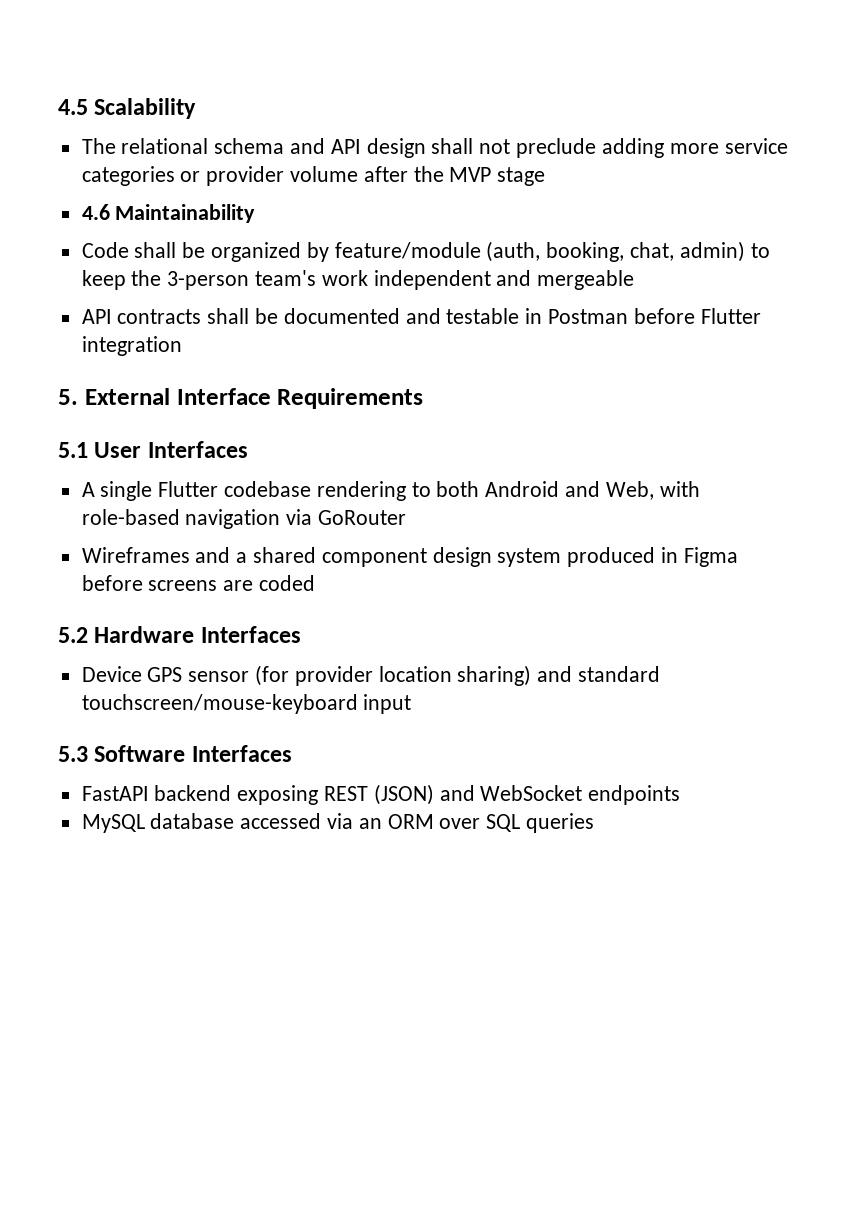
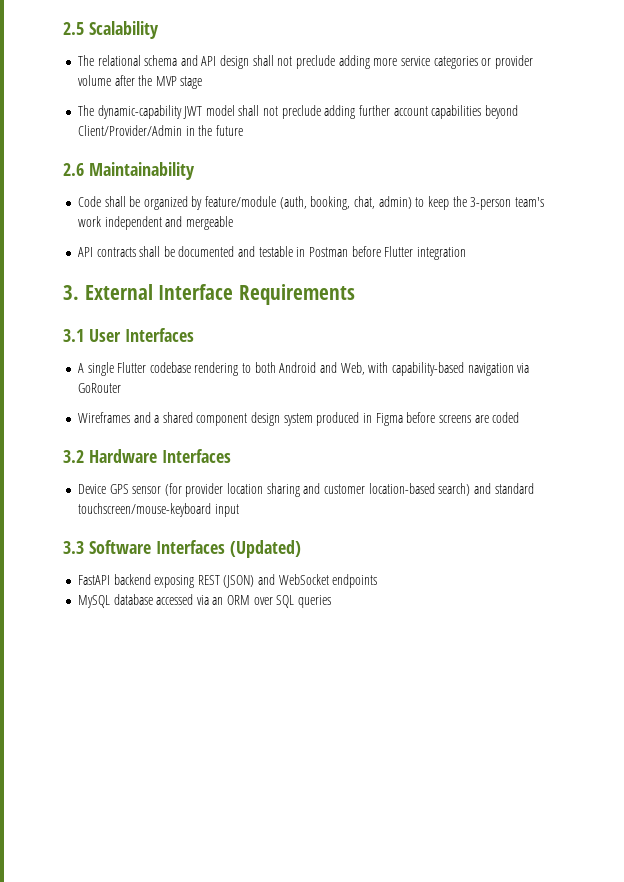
[58,99,88,115] 4.5 -> [63,22,84,35] 2.5
[81,204,110,220] 4.6 -> [77,105,518,119] [77,125,243,136] [63,163,84,176] The dynamic-capability JWT model shall not preclude adding further account capabilities beyond Client/Provider/Admin in the future // 2.6
[58,389,78,405] 5. -> [63,285,79,300] 3.
[58,442,88,458] 5.1 -> [63,329,84,342] 3.1
[81,509,180,525] role-based -> [391,362,464,376] capability-based
[58,627,88,643] 5.2 -> [63,450,84,463] 3.2
[457,665,532,686] sharing) -> [266,483,471,497] sharing and customer location-based search)
[58,746,88,762] 5.3 -> [63,541,84,554] 3.3
(292, 753) none -> [229,540,301,558] (Updated)

